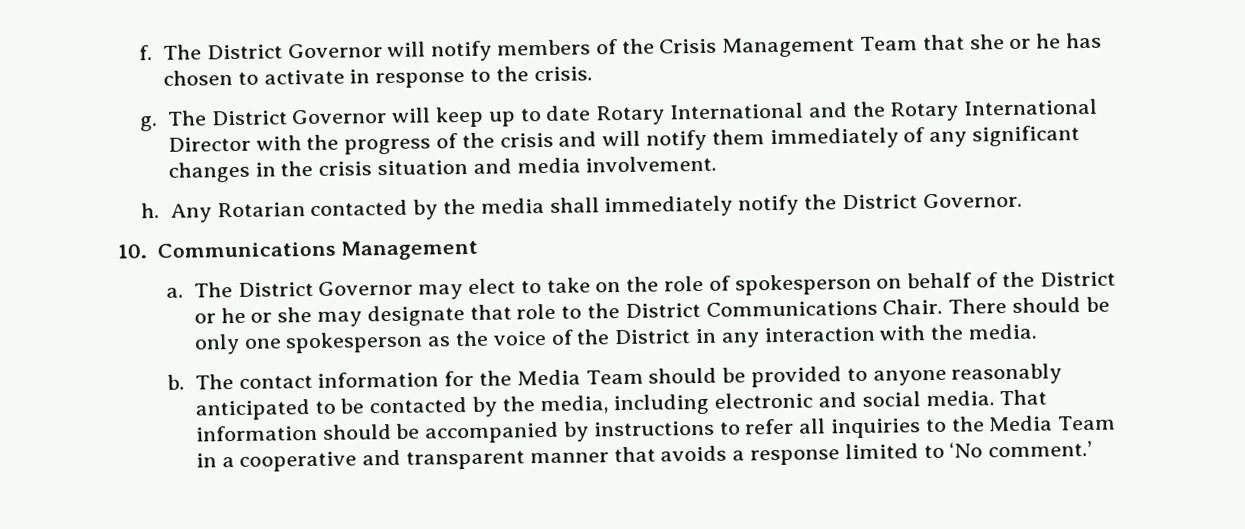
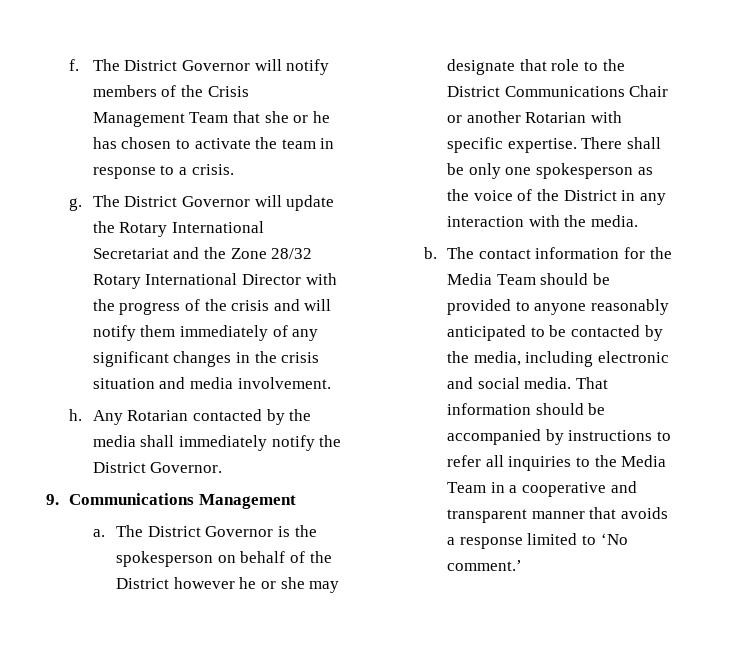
(345, 77) none -> [255,137,316,149] the team
[495,66,529,82] the -> [179,167,188,175] a
[434,102,805,128] keep up to date Rotary International -> [286,195,335,211] [92,221,265,237] [92,248,169,259] update the Rotary International Secretariat
(886, 109) none -> [230,248,313,259] Zone 28/32
[117,244,147,259] 10. -> [46,494,59,505] 9.
[418,275,731,300] may elect to take on the role of -> [278,525,317,537] is the
[193,313,216,324] or -> [173,577,235,589] however
[882,297,1082,315] Chair. There should -> [629,85,669,97] [447,111,623,123] [447,137,662,153] Chair or another Rotarian with specific expertise. There shall

